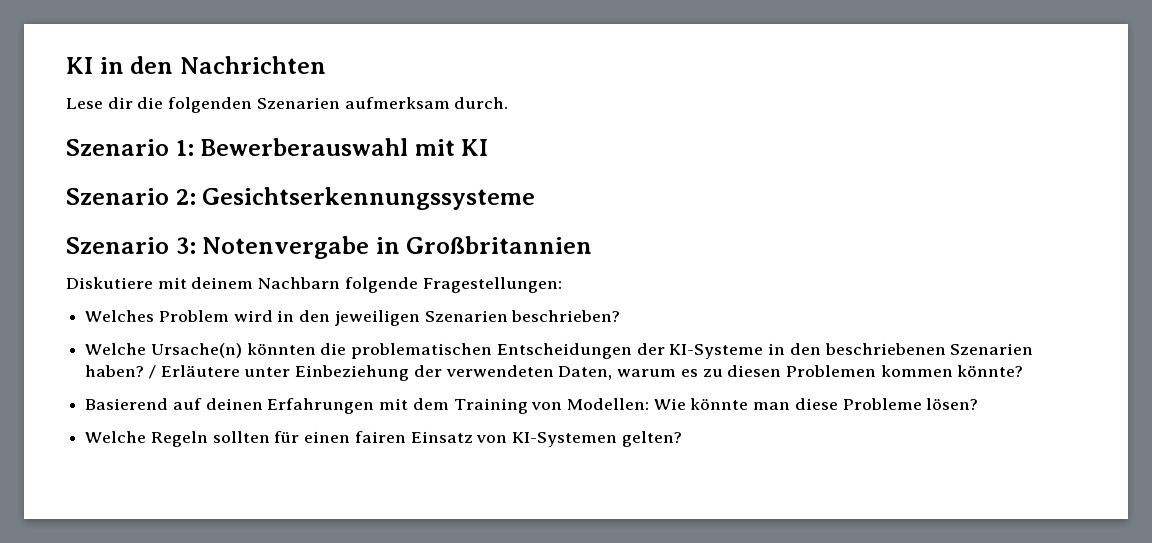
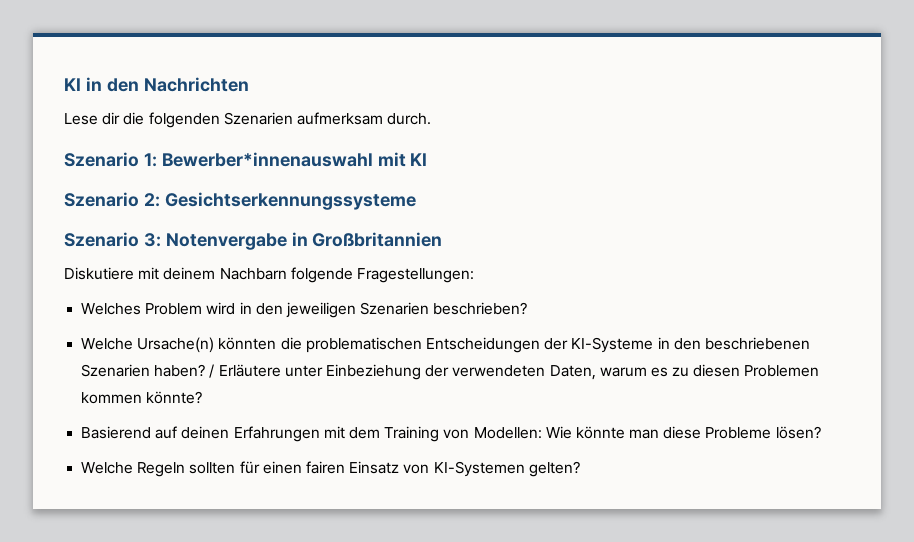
[200,138,409,156] Bewerberauswahl -> [161,152,373,167] Bewerber*innenauswahl

